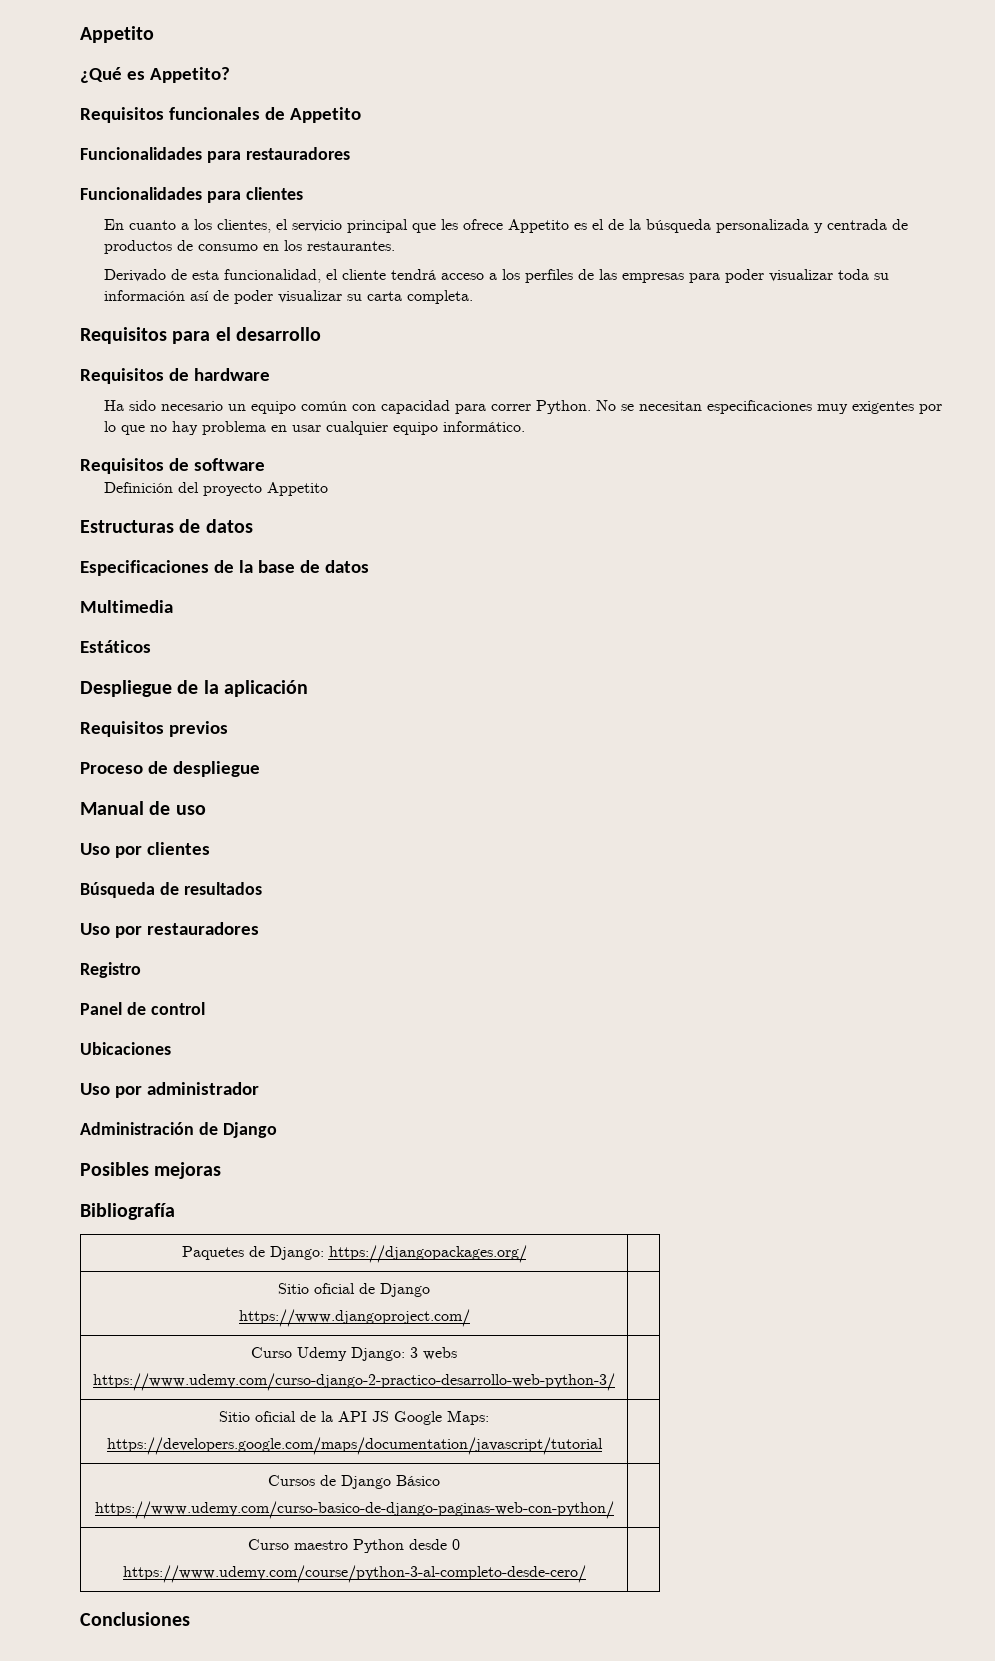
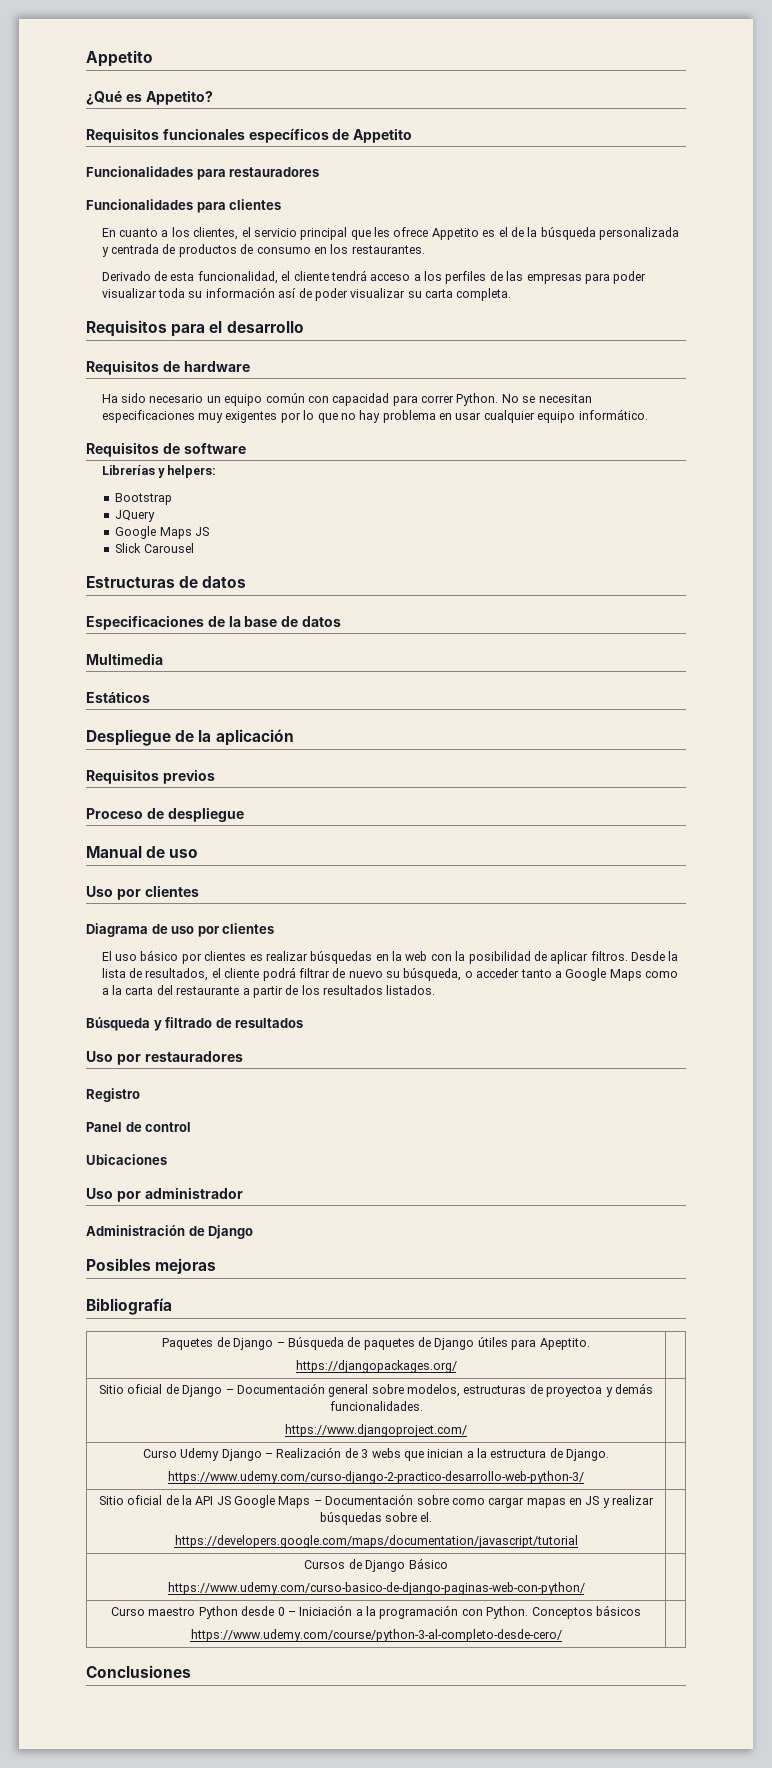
(260, 113) none -> [248,128,329,143] específicos
[104,482,329,496] Definición del proyecto Appetito -> [101,465,217,478] [115,493,173,505] [115,510,156,522] [115,526,210,539] [115,543,194,553] Librerías y helpers: // Bootstrap // JQuery // Google Maps JS // Slick Carousel
[80,882,155,898] // Búsqueda -> [86,923,275,937] [101,950,679,964] [101,967,679,981] [101,985,436,998] [86,1017,213,1031] // Diagrama de uso por clientes // El uso básico por clientes es realizar búsquedas en la web con la posibilidad de aplicar filtros. Desde la lista de resultados, el cliente podrá filtrar de nuevo su búsqueda, o acceder tanto a Google Maps como a la carta del restaurante a partir de los resultados listados. // Búsqueda y filtrado
[269,1246,324,1260] Django: -> [233,1337,590,1350] Django – Búsqueda de paquetes de Django útiles para Apeptito. //
[238,1309,470,1327] [251,1347,457,1361] // https://www.djangoproject.com/ | // Curso Udemy Django: 3 webs -> [225,1383,653,1397] [329,1401,423,1411] [285,1424,467,1437] [142,1447,610,1461] – Documentación general sobre modelos, estructuras de proyectoa y demás funcionalidades. // https://www.djangoproject.com/ | // Curso Udemy Django – Realización de 3 webs que inician a la estructura de Django.
[447,1410,489,1425] Maps: -> [278,1494,655,1508] [319,1512,433,1525] Maps – Documentación sobre como cargar mapas en JS y realizar búsquedas sobre el.
(460, 1544) none -> [287,1605,641,1619] – Iniciación a la programación con Python. Conceptos básicos

